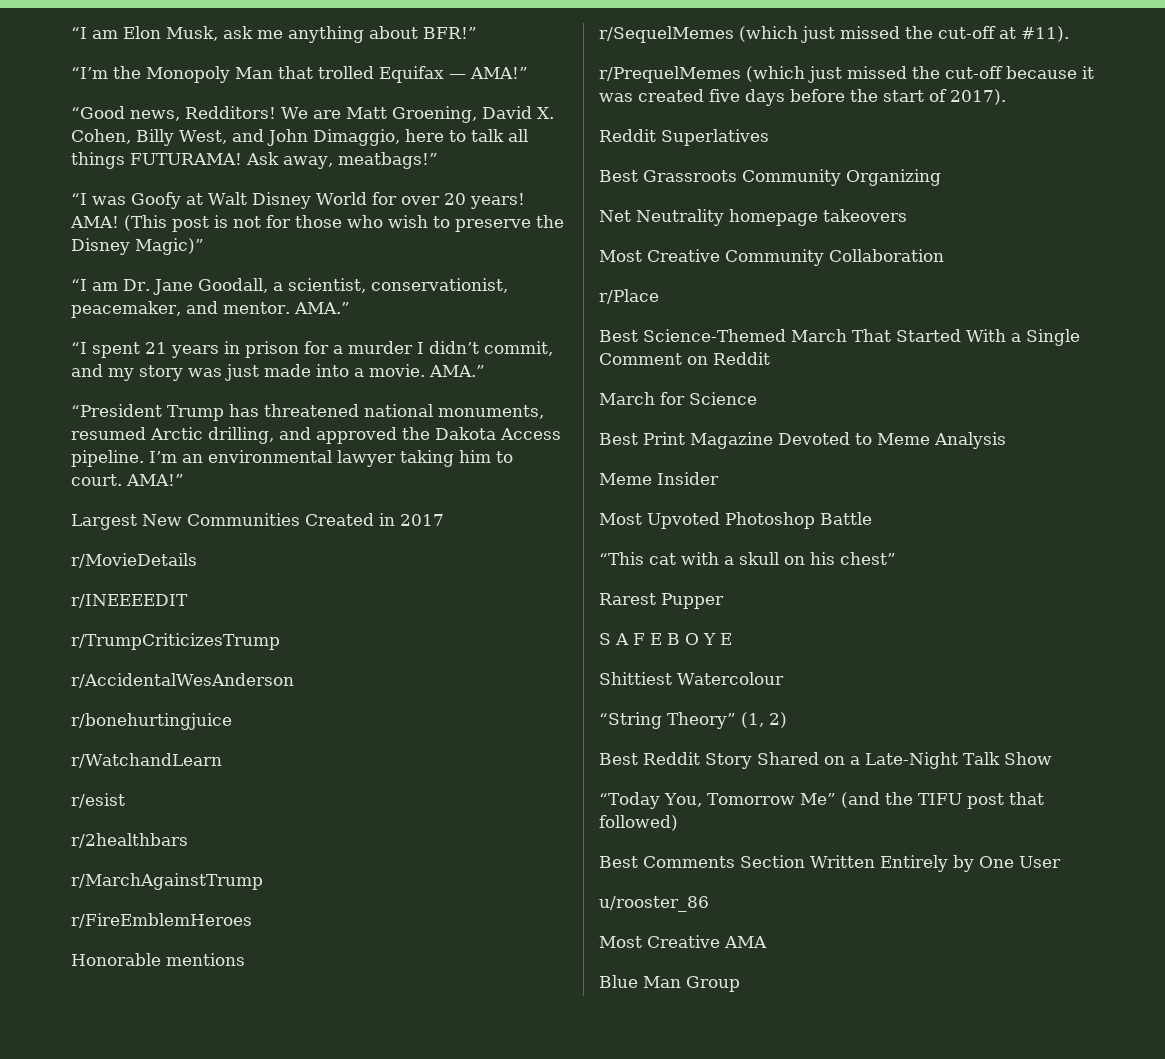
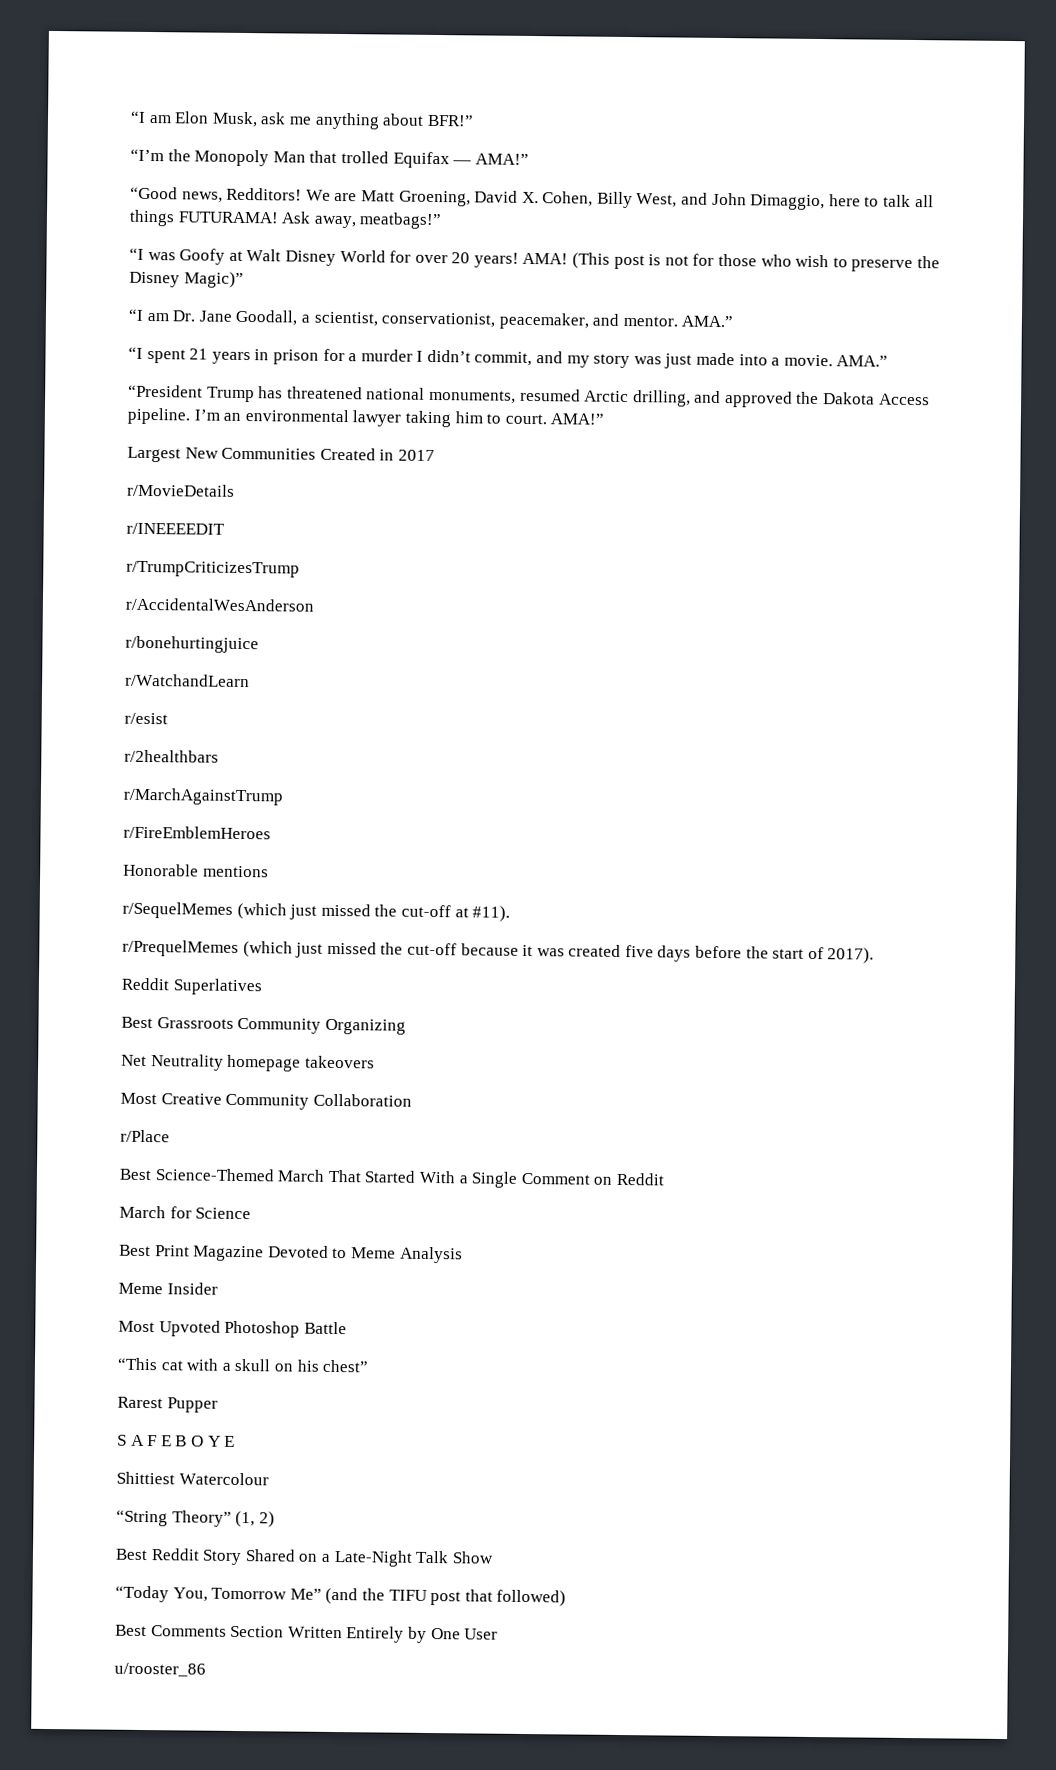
[599,935,767,948] [599,975,740,992] // Most Creative AMA // Blue Man Group -> (206, 1669) none

